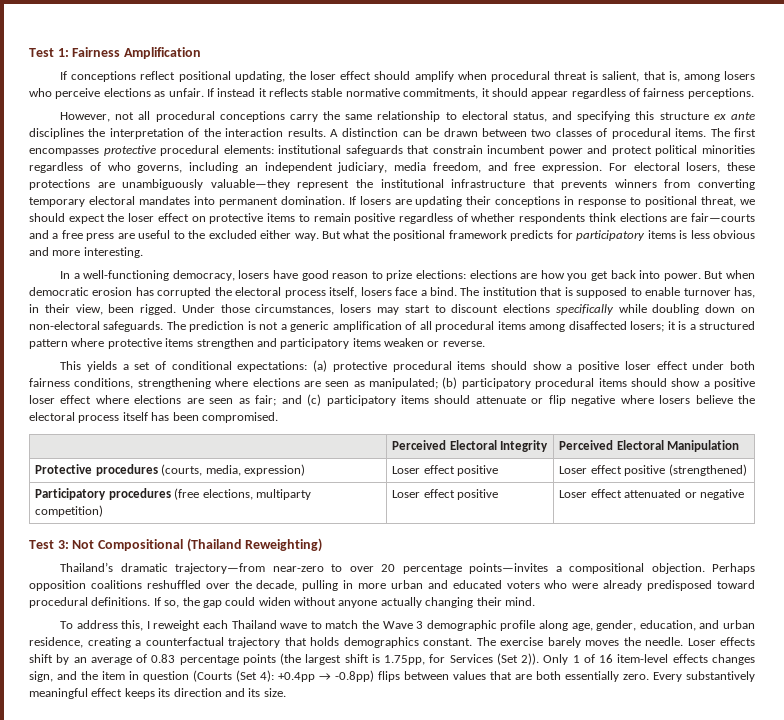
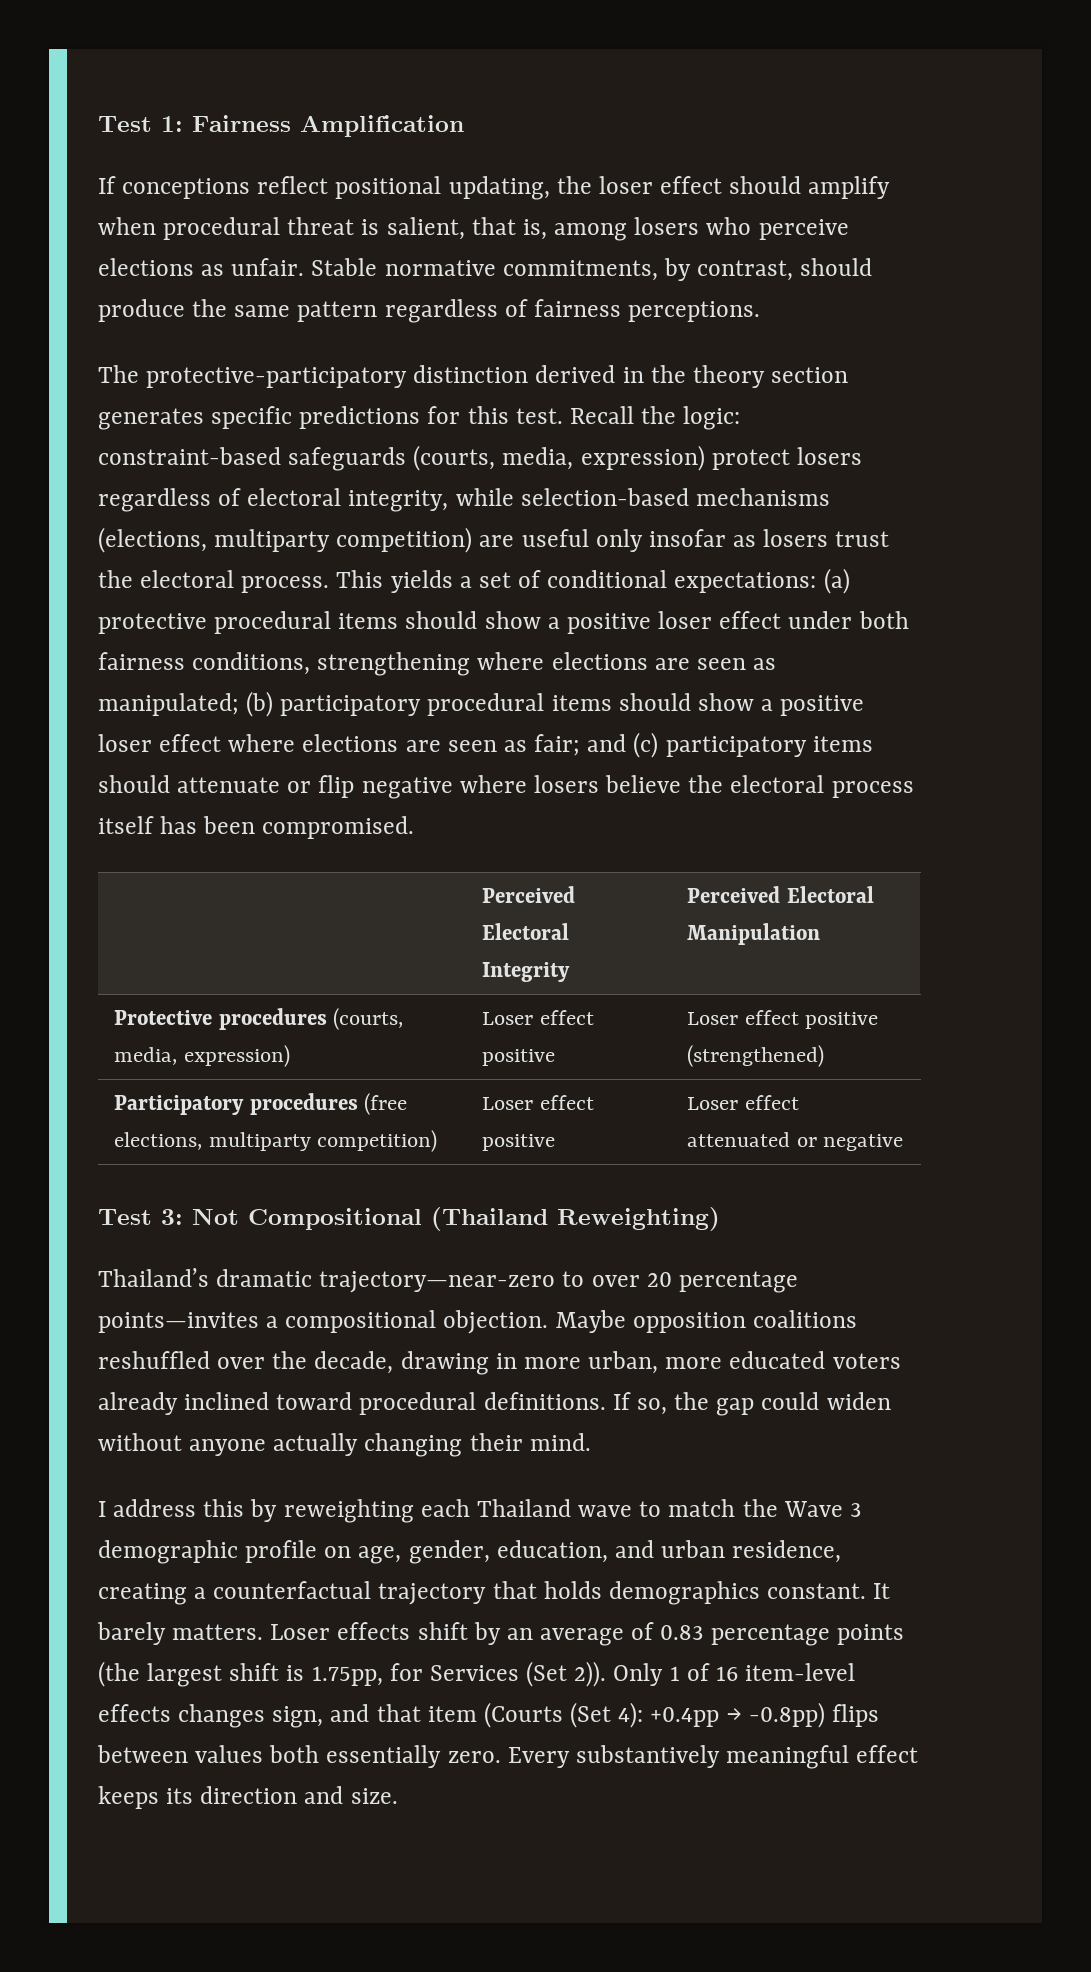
[206,88,754,99] [60,111,755,122] [29,128,757,139] [29,145,756,156] [29,162,755,173] [29,179,755,190] [29,196,756,207] [29,213,755,224] [29,230,756,241] [29,247,143,258] [60,270,756,281] [29,287,756,298] [29,304,756,315] [29,321,756,332] [29,338,485,349] If instead it reflects stable normative commitments, it should appear regardless of fairness perceptions. // However, not all procedural conceptions carry the same relationship to electoral status, and specifying this structure ex ante disciplines the interpretation of the interaction results. A distinction can be drawn between two classes of procedural items. The first encompasses protective procedural elements: institutional safeguards that constrain incumbent power and protect political minorities regardless of who governs, including an independent judiciary, media freedom, and free expression. For electoral losers, these protections are unambiguously valuable—they represent the institutional infrastructure that prevents winners from converting temporary electoral mandates into permanent domination. If losers are updating their conceptions in response to positional threat, we should expect the loser effect on protective items to remain positive regardless of whether respondents think elections are fair—courts and a free press are useful to the excluded either way. But what the positional framework predicts for participatory items is less obvious and more interesting. // In a well-functioning democracy, losers have good reason to prize elections: elections are how you get back into power. But when democratic erosion has corrupted the electoral process itself, losers face a bind. The institution that is supposed to enable turnover has, in their view, been rigged. Under those circumstances, losers may start to discount elections specifically while doubling down on non-electoral safeguards. The prediction is not a generic amplification of all procedural items among disaffected losers; it is a structured pattern where protective items strengthen and participatory items weaken or reverse. // -> [311,258,873,281] [98,299,761,323] [98,365,849,388] [98,406,741,430] [98,445,862,471] [98,488,830,512] [98,527,890,553] [98,570,330,593] Stable normative commitments, by contrast, should produce the same pattern regardless of fairness perceptions. // The protective-participatory distinction derived in the theory section generates specific predictions for this test. Recall the logic: constraint-based safeguards (courts, media, expression) protect losers regardless of electoral integrity, while selection-based mechanisms (elections, multiparty competition) are useful only insofar as losers trust the electoral process.
[175,563,324,574] trajectory—from near-zero -> [319,1271,556,1293] trajectory—near-zero
[712,563,756,574] Perhaps -> [555,1310,626,1333] Maybe
[302,580,339,591] pulling -> [400,1351,489,1375] drawing
[390,580,713,591] urban and educated voters who were already predisposed -> [588,1351,901,1374] [98,1392,270,1415] urban, more educated voters already inclined
[60,620,201,631] To address this, I reweight -> [98,1499,414,1523] I address this by reweighting
[539,620,569,631] along -> [324,1546,352,1558] on
[476,637,683,648] The exercise barely moves the needle. -> [873,1583,891,1599] [97,1622,264,1645] It barely matters.
[81,671,189,682] the item in question -> [376,1704,477,1722] that item
[490,671,532,680] that are -> (264, 1754) none
[248,688,261,697] its -> (344, 1795) none

